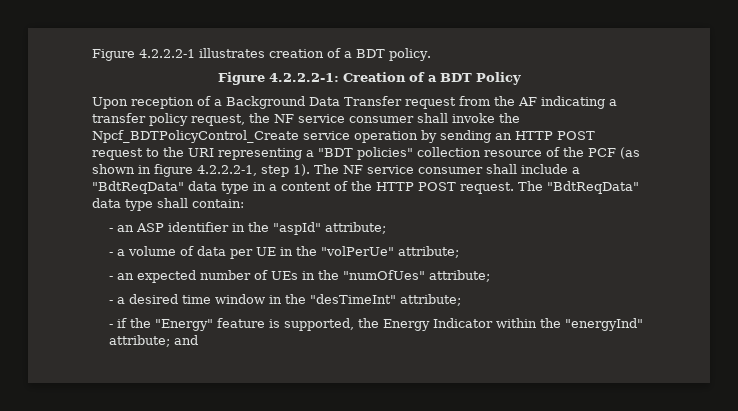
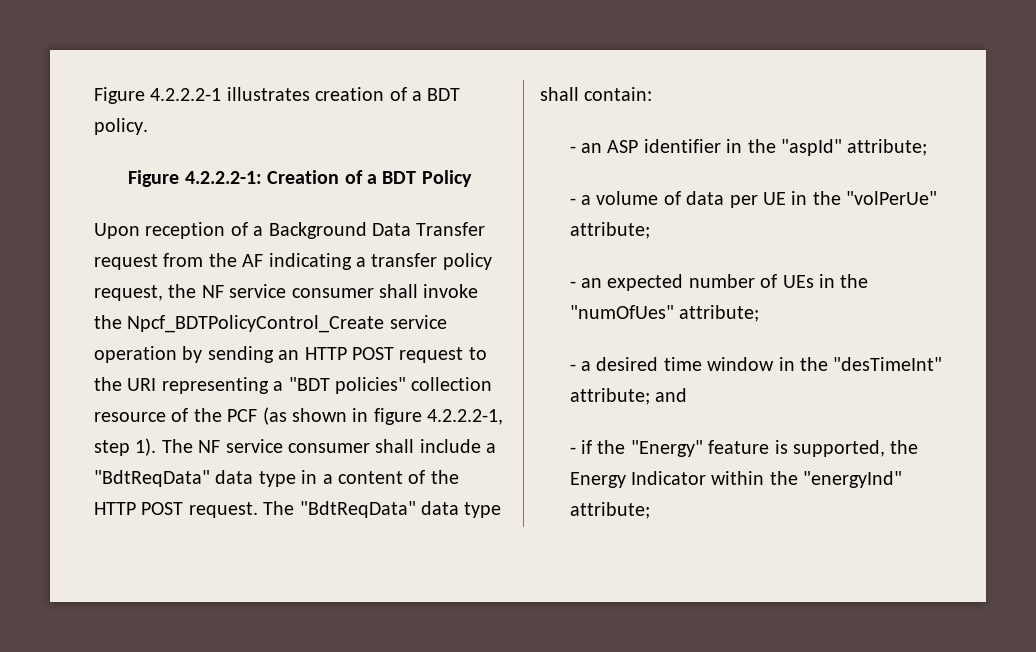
(461, 300) none -> [655,388,688,402] and
[173,335,198,345] and -> (650, 510) none

